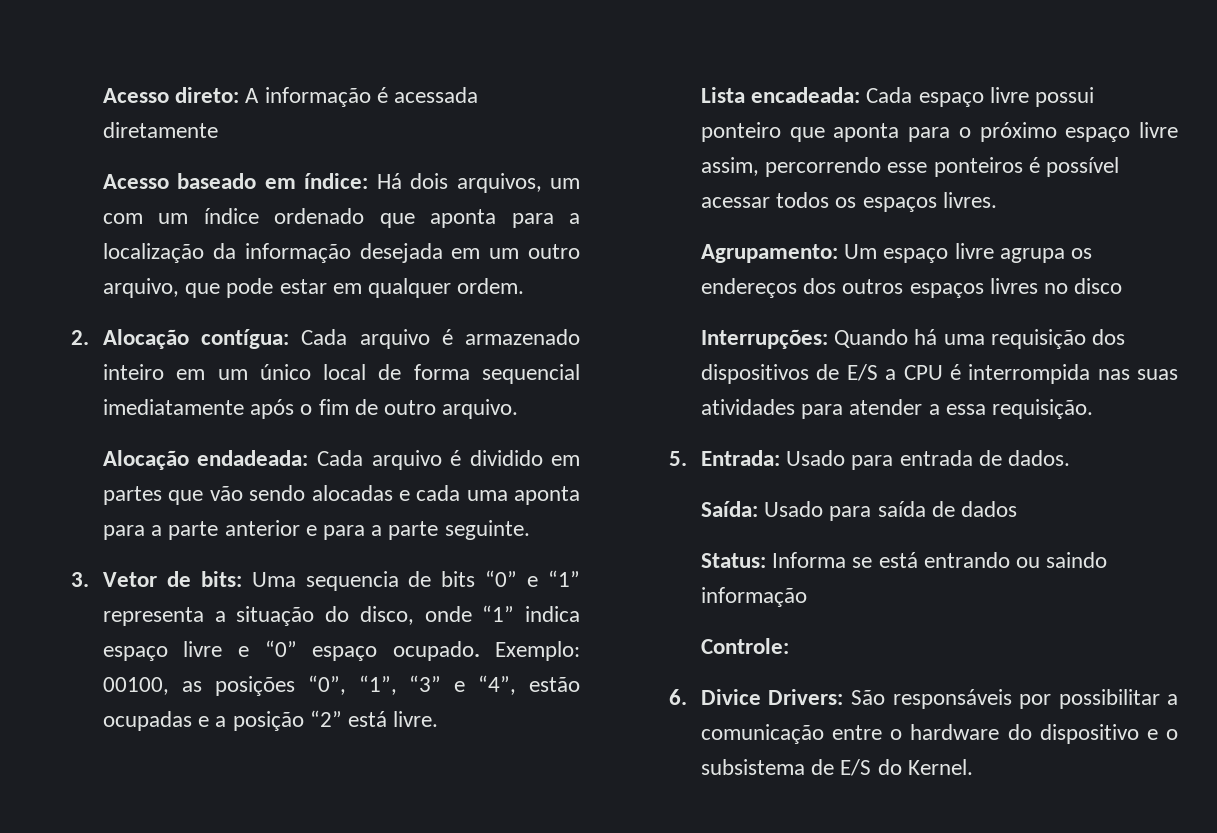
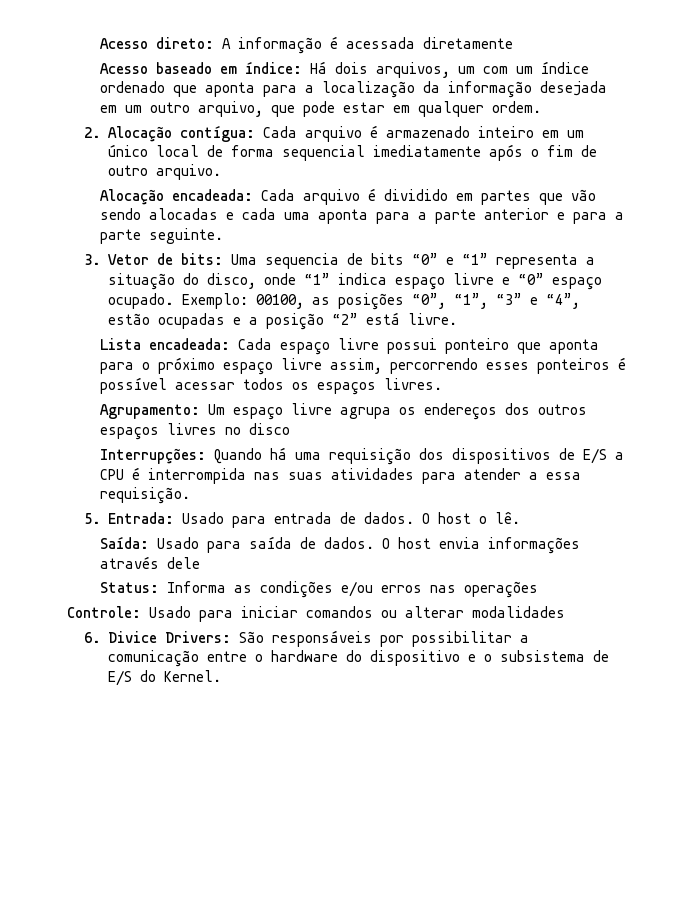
[197,450,309,466] endadeada: -> [172,189,254,201] encadeada:
[887,162,928,173] esse -> [486,362,530,370] esses
(1071, 458) none -> [422,512,521,524] O host o lê.
[961,501,1018,517] [700,552,1108,568] [700,587,807,607] [700,638,789,654] dados // Status: Informa se está entrando ou saindo informação // Controle: -> [324,537,581,554] [100,556,201,569] [100,581,539,598] [67,606,565,622] dados. O host envia informações através dele // Status: Informa as condições e/ou erros nas operações // Controle: Usado para iniciar comandos ou alterar modalidades

